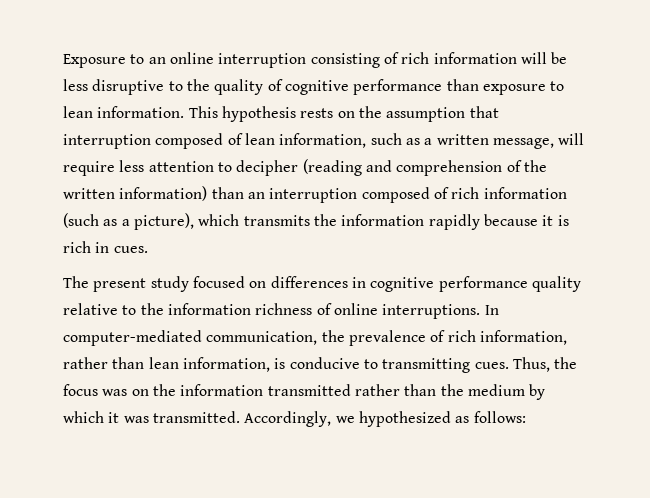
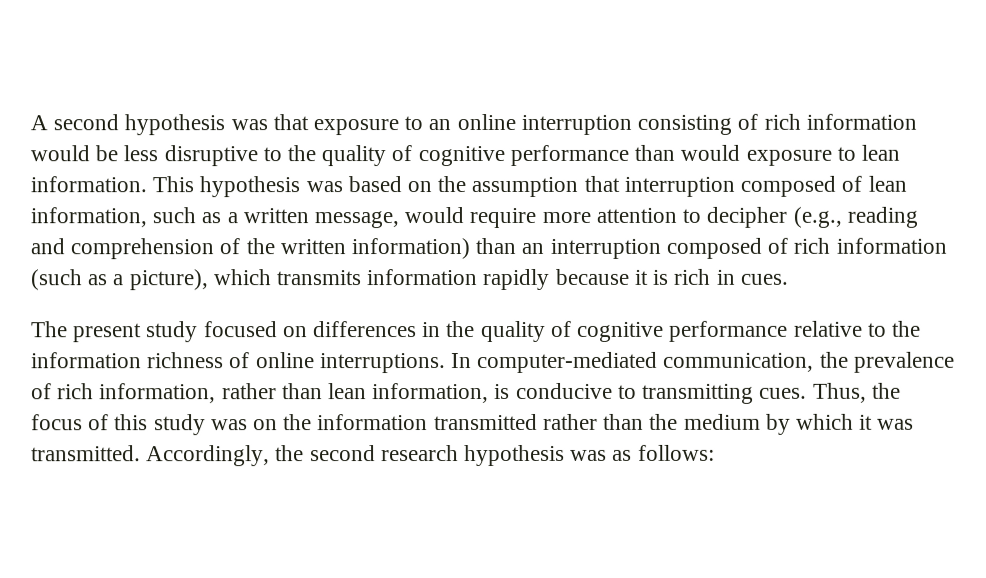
[63,54,126,68] Exposure -> [30,114,400,136] A second hypothesis was that exposure
[520,52,547,64] will -> [30,145,90,162] would
(479, 85) none -> [680,144,741,161] would
[300,108,334,118] rests -> [305,176,402,193] was based
[558,133,585,145] [63,160,145,176] will require less -> [404,207,591,229] would require more
[302,159,362,176] (reading -> [792,206,918,228] (e.g., reading
[313,214,337,226] the -> (362, 278) none
[370,276,581,292] cognitive performance quality -> [446,320,789,343] the quality of cognitive performance
(98, 390) none -> [88,414,206,436] of this study
[335,411,451,427] we hypothesized -> [275,444,608,467] the second research hypothesis was

